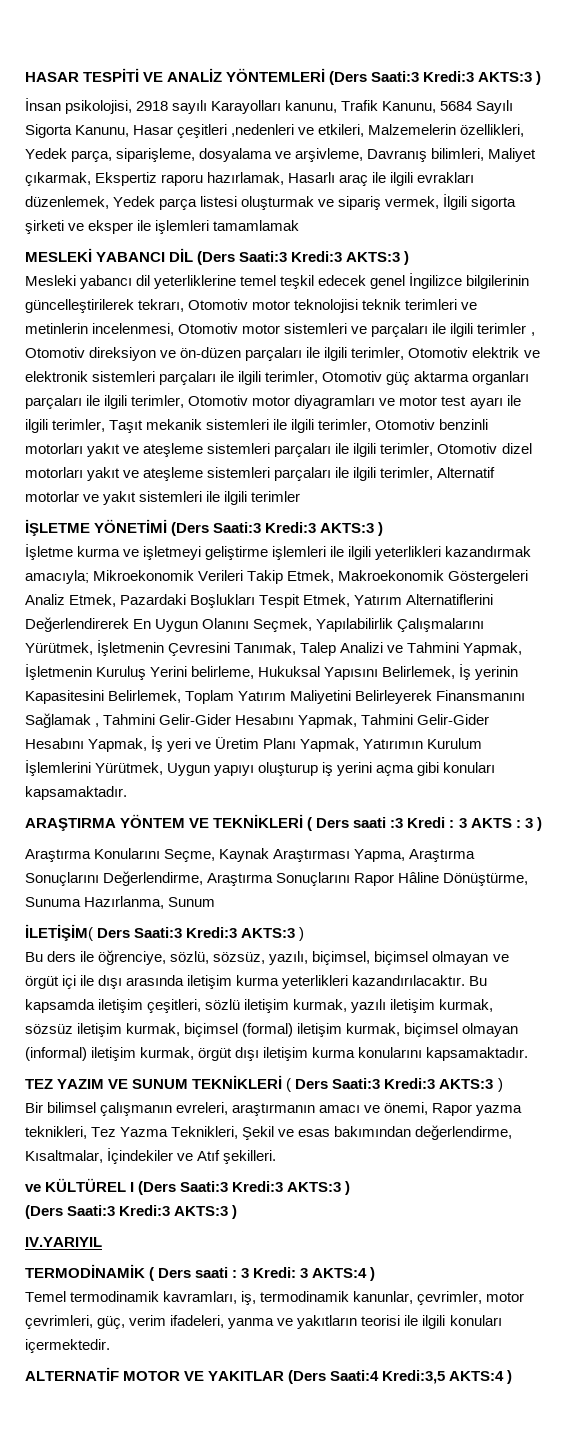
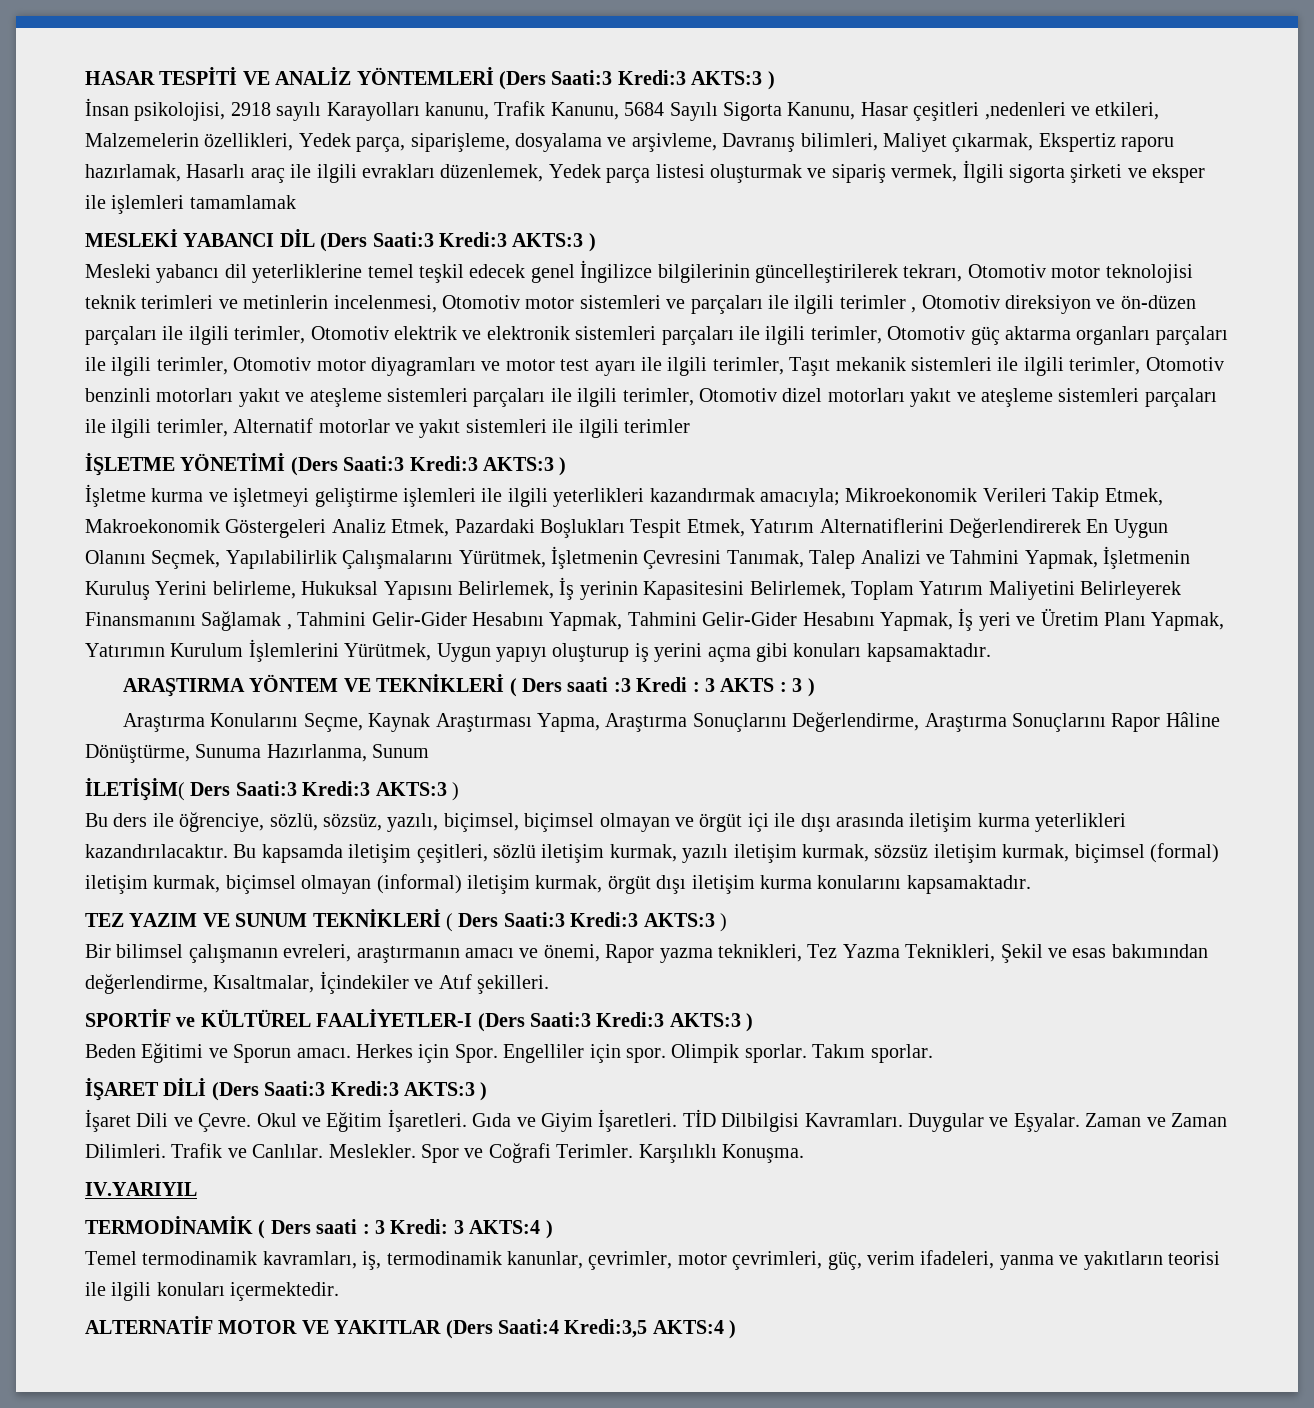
(277, 1157) none -> [85,1009,171,1027] SPORTİF
[130,1181,351,1195] [25,1205,238,1219] I (Ders Saati:3 Kredi:3 AKTS:3 ) // (Ders Saati:3 Kredi:3 AKTS:3 ) -> [316,1009,754,1032] [85,1043,933,1063] [85,1078,488,1101] [85,1109,1227,1132] [85,1143,804,1163] FAALİYETLER-I (Ders Saati:3 Kredi:3 AKTS:3 ) // Beden Eğitimi ve Sporun amacı. Herkes için Spor. Engelliler için spor. Olimpik sporlar. Takım sporlar. // İŞARET DİLİ (Ders Saati:3 Kredi:3 AKTS:3 ) // İşaret Dili ve Çevre. Okul ve Eğitim İşaretleri. Gıda ve Giyim İşaretleri. TİD Dilbilgisi Kavramları. Duygular ve Eşyalar. Zaman ve Zaman Dilimleri. Trafik ve Canlılar. Meslekler. Spor ve Coğrafi Terimler. Karşılıklı Konuşma.

